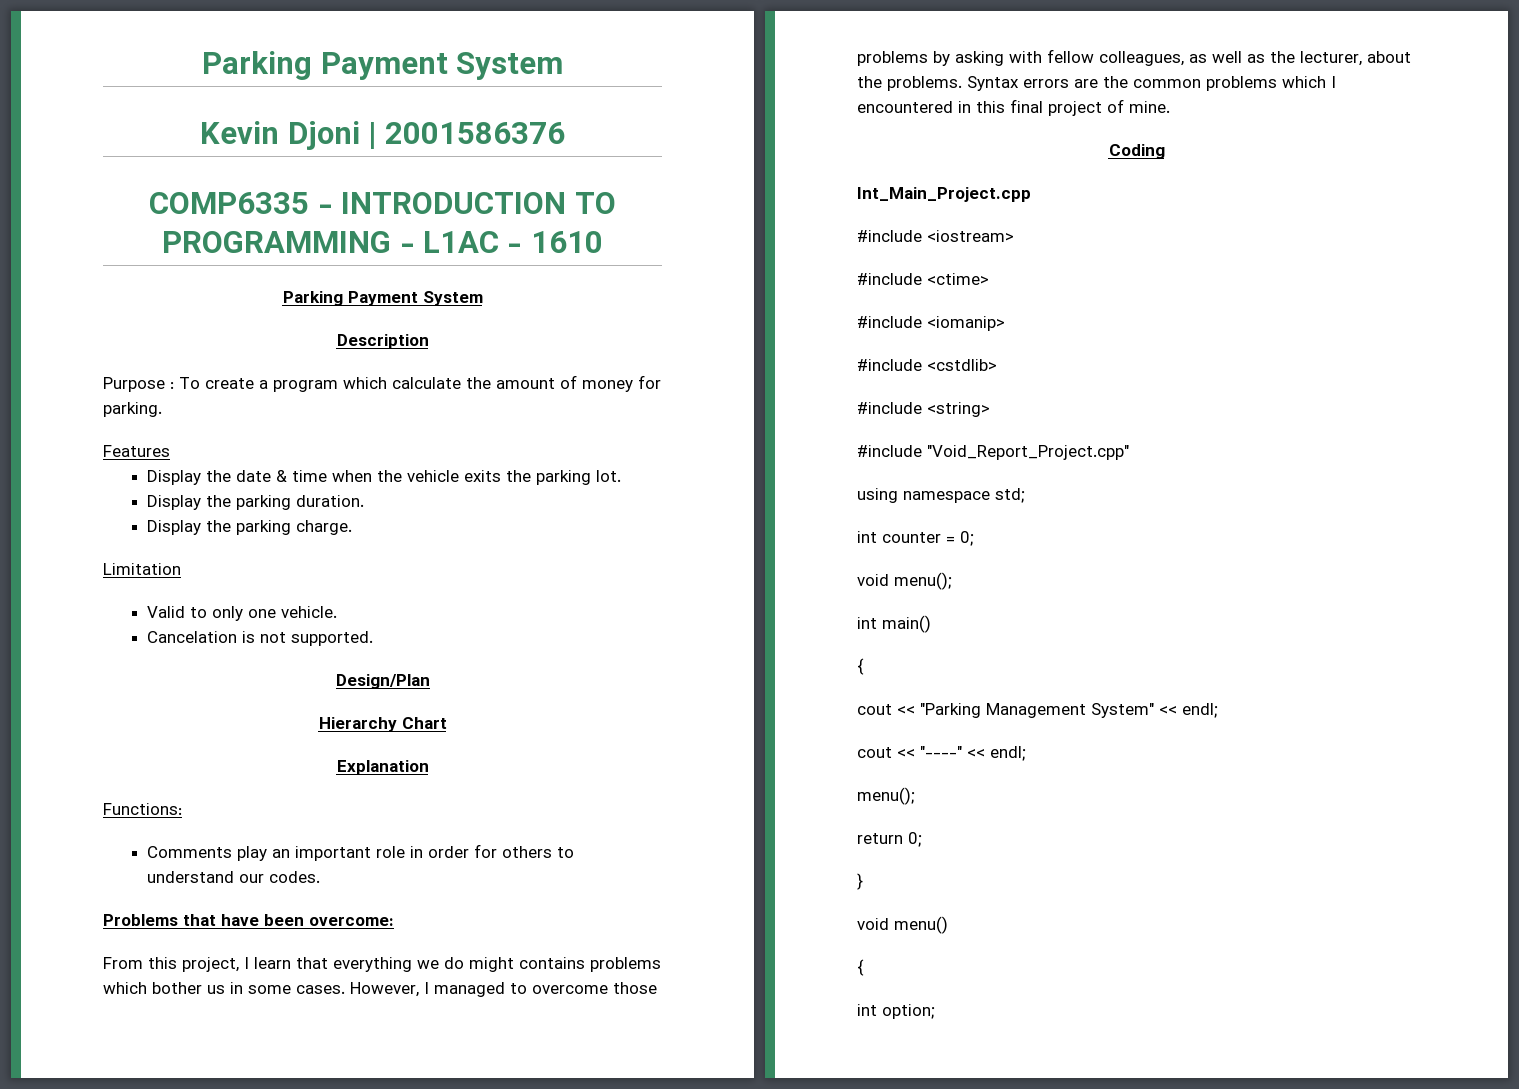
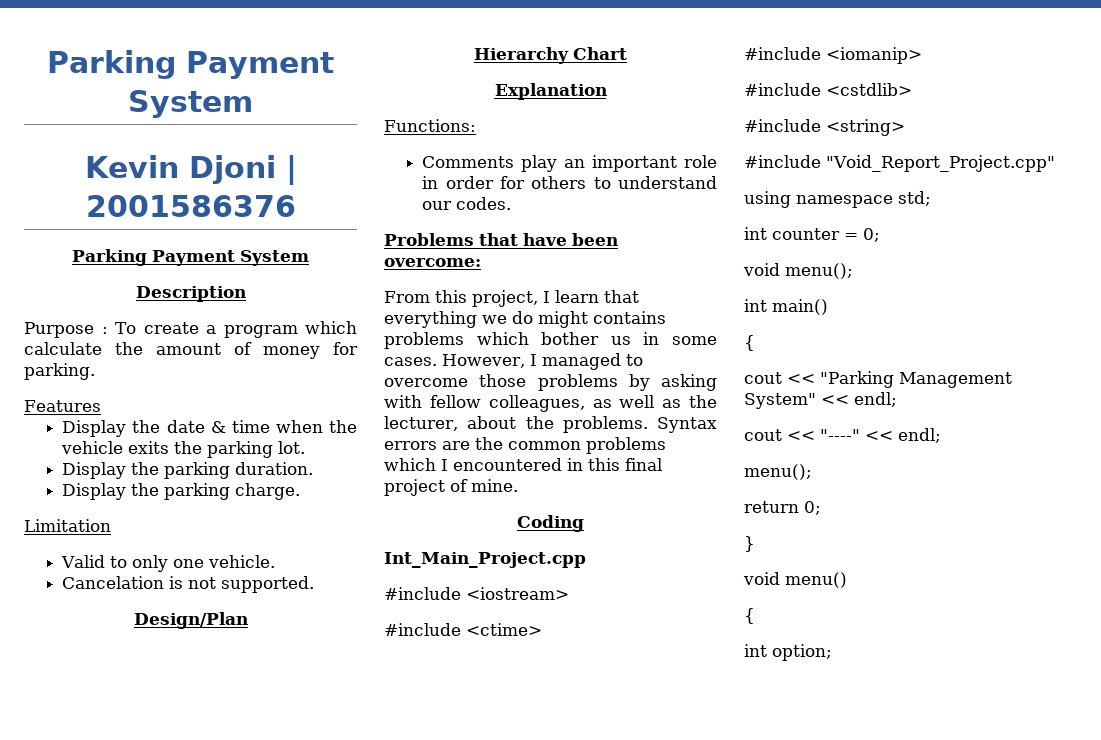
[149,192,616,214] [162,231,603,253] // COMP6335 - INTRODUCTION TO PROGRAMMING - L1AC - 1610 -> (296, 206) none

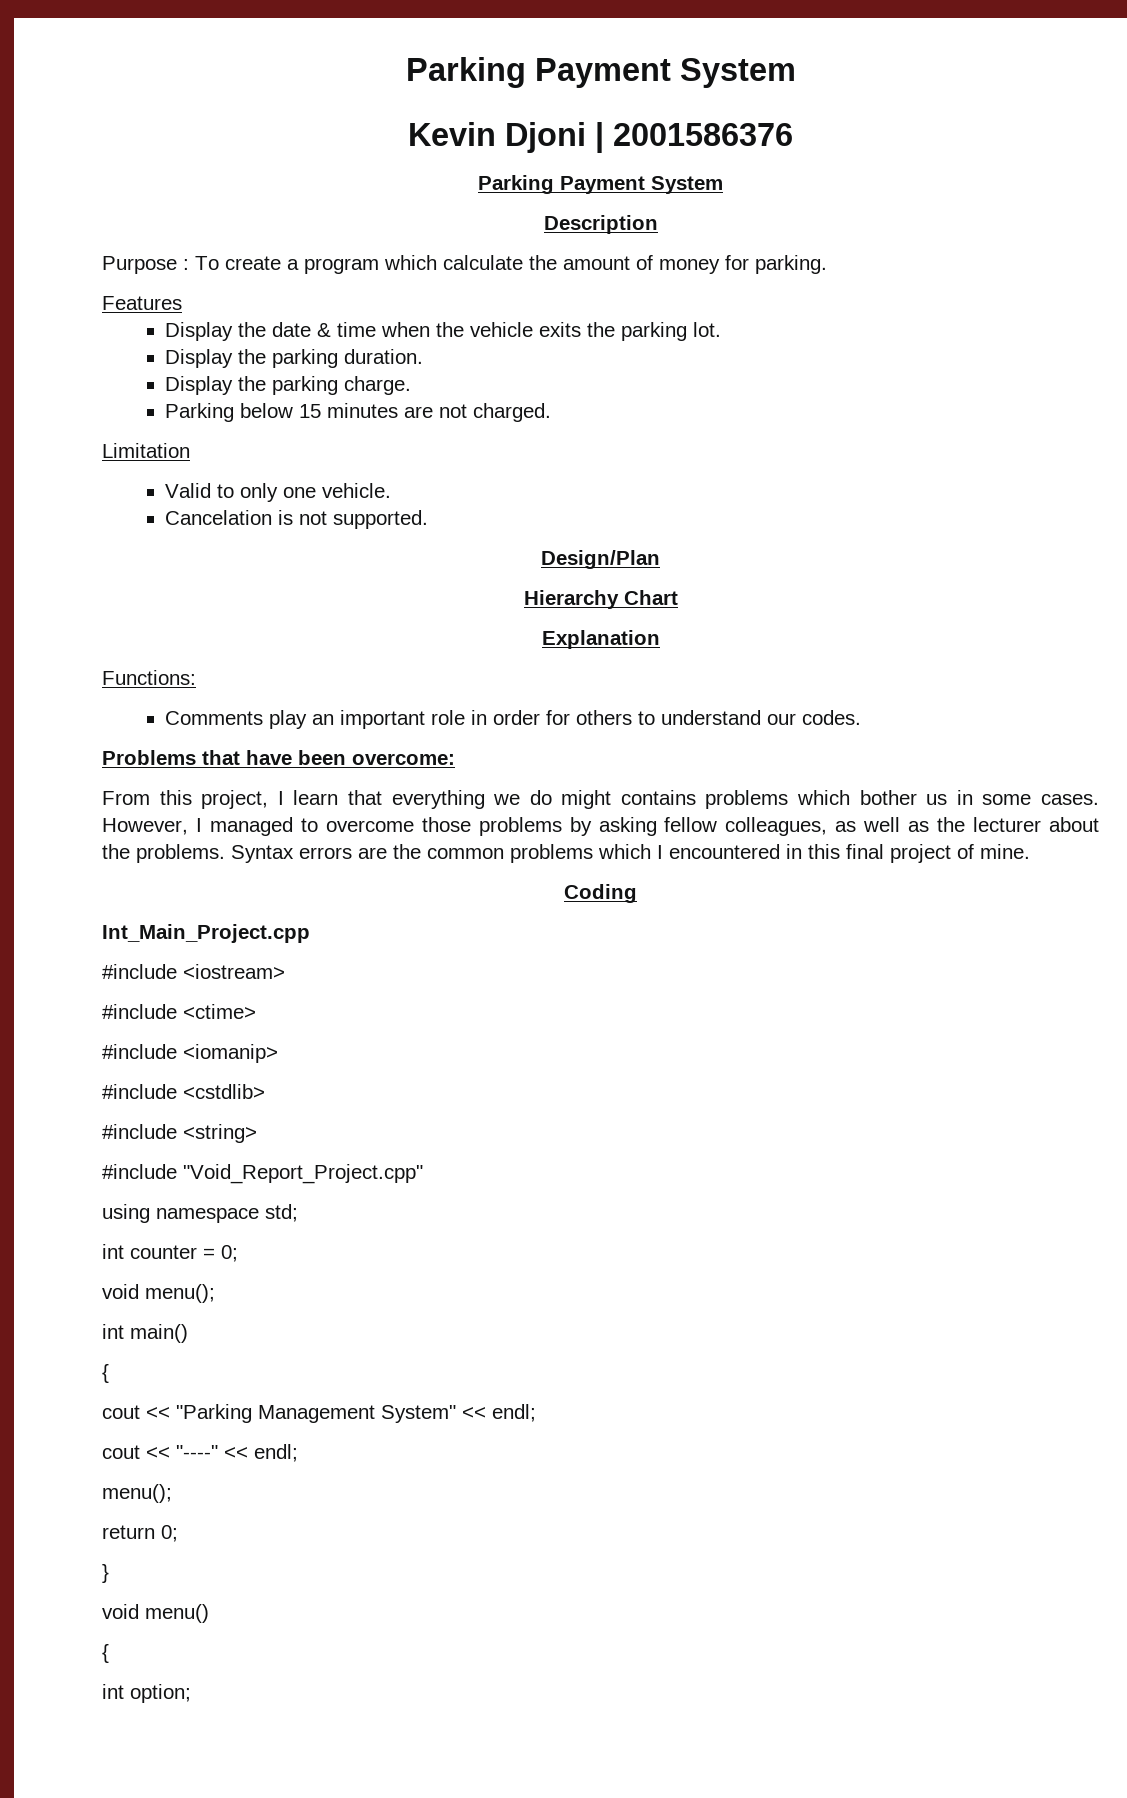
(301, 491) none -> [165,403,552,422] // Parking below 15 minutes are not charged.
[384,395,422,408] with -> (657, 826) none
[384,416,458,431] lecturer, -> [973,817,1042,832] lecturer

